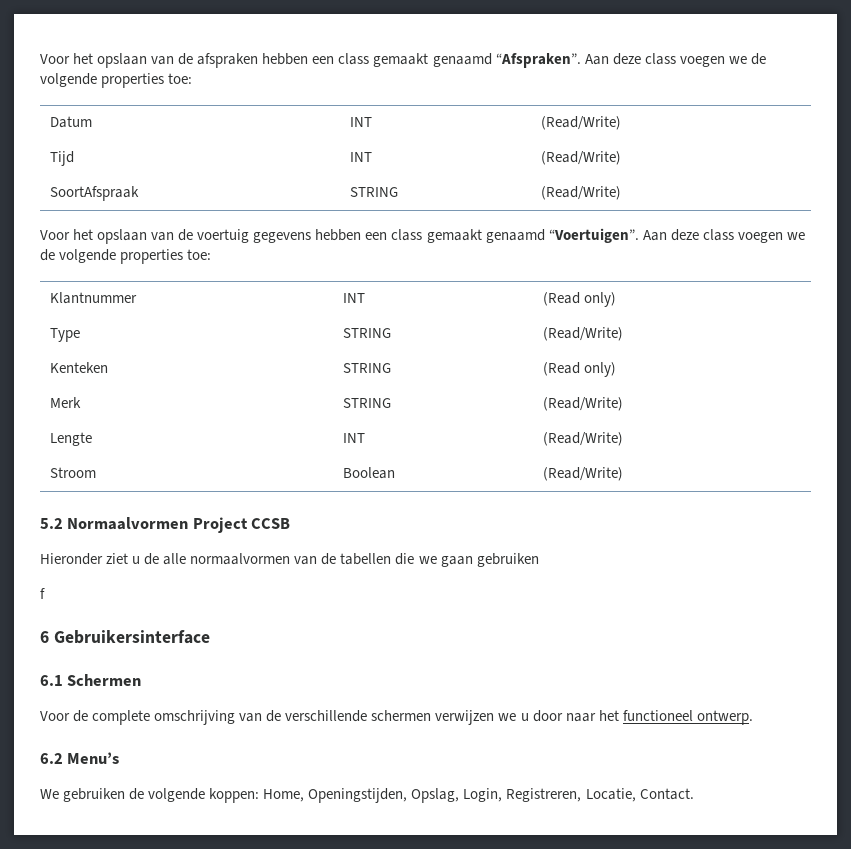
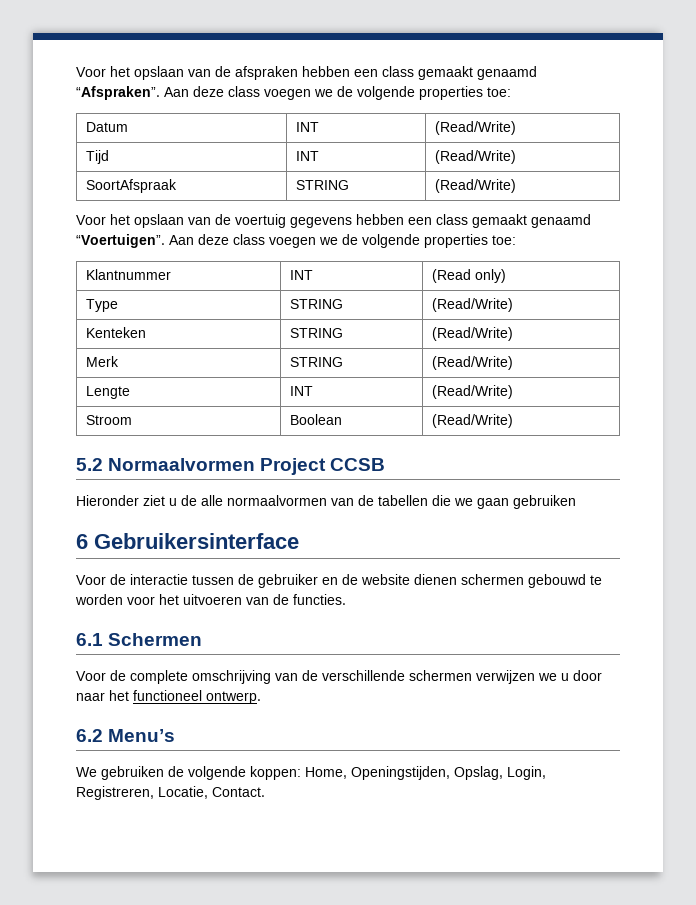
[543,362,617,377] (Read only) -> [431,327,513,341] (Read/Write)
[40,588,45,599] // f -> (576, 502) none
(210, 637) none -> [76,574,602,588] [75,594,346,605] // Voor de interactie tussen de gebruiker en de website dienen schermen gebouwd te worden voor het uitvoeren van de functies.

